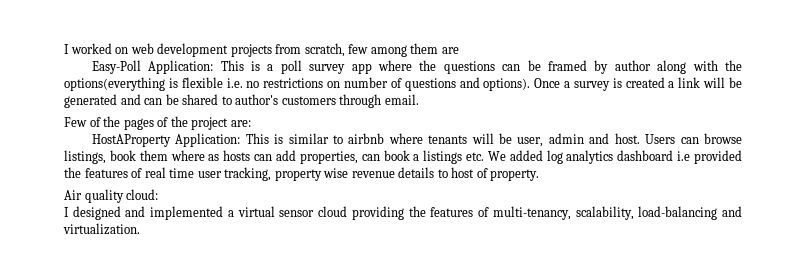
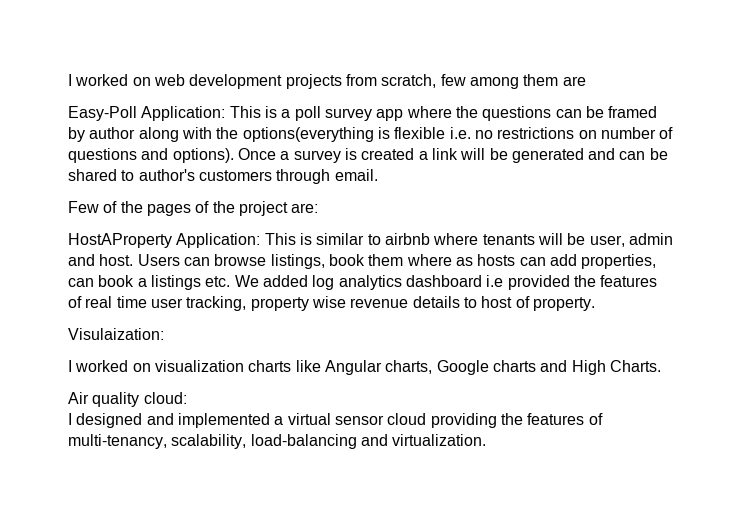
(540, 175) none -> [68,328,164,340] [68,360,661,375] // Visulaization: // I worked on visualization charts like Angular charts, Google charts and High Charts.

